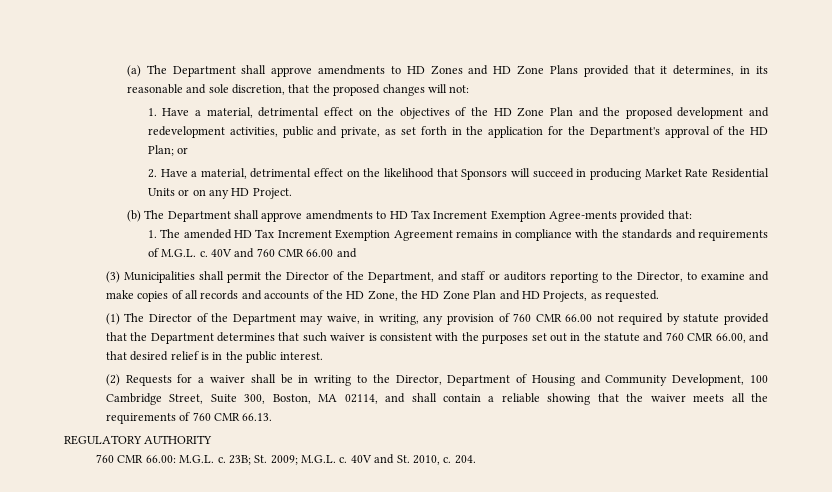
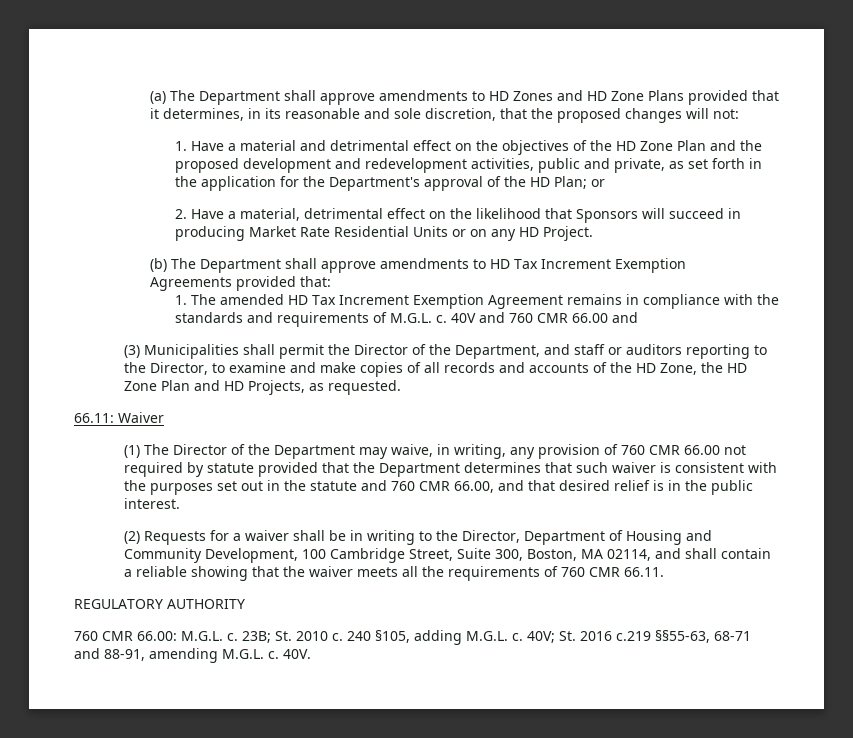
[206,107,253,118] material, -> [239,140,326,151] material and
[549,211,618,222] Agree-ments -> [149,277,232,291] // Agreements
(660, 296) none -> [74,412,164,423] // 66.11: Waiver
[242,413,273,421] 66.13. -> [624,567,665,577] 66.11.
[270,454,476,465] 2009; M.G.L. c. 40V and St. 2010, c. 204. -> [296,630,751,645] [74,648,311,663] 2010 c. 240 §105, adding M.G.L. c. 40V; St. 2016 c.219 §§55-63, 68-71 and 88-91, amending M.G.L. c. 40V.

